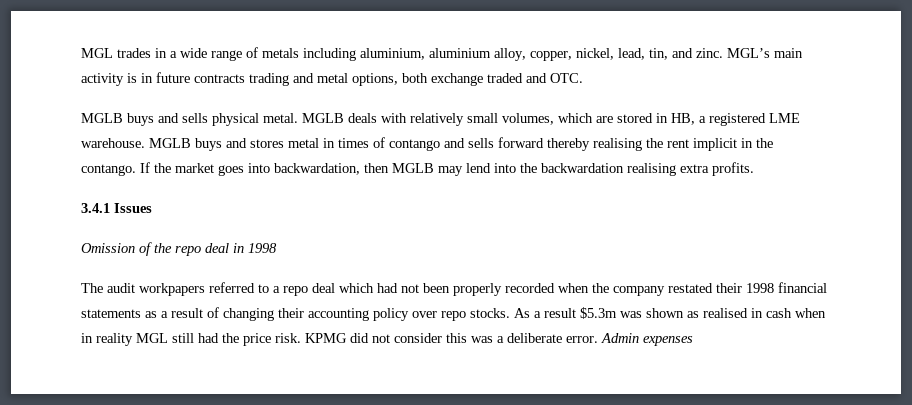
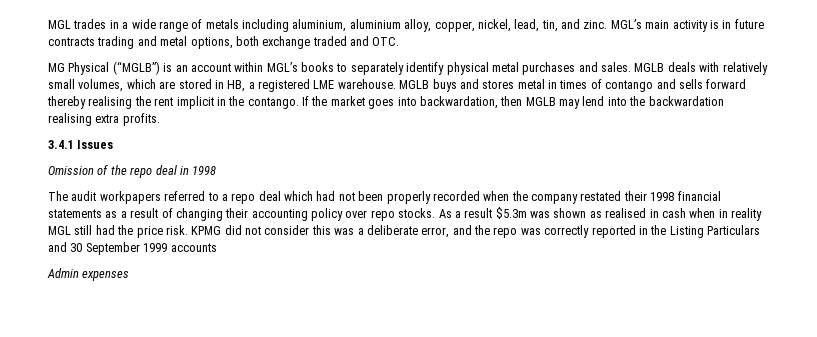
[81,113,298,126] MGLB buys and sells physical metal. -> [48,61,631,75] MG Physical (“MGLB”) is an account within MGL’s books to separately identify physical metal purchases and sales.
[566,336,598,343] error. -> [421,225,760,238] [48,242,217,255] error, and the repo was correctly reported in the Listing Particulars and 30 September 1999 accounts //

